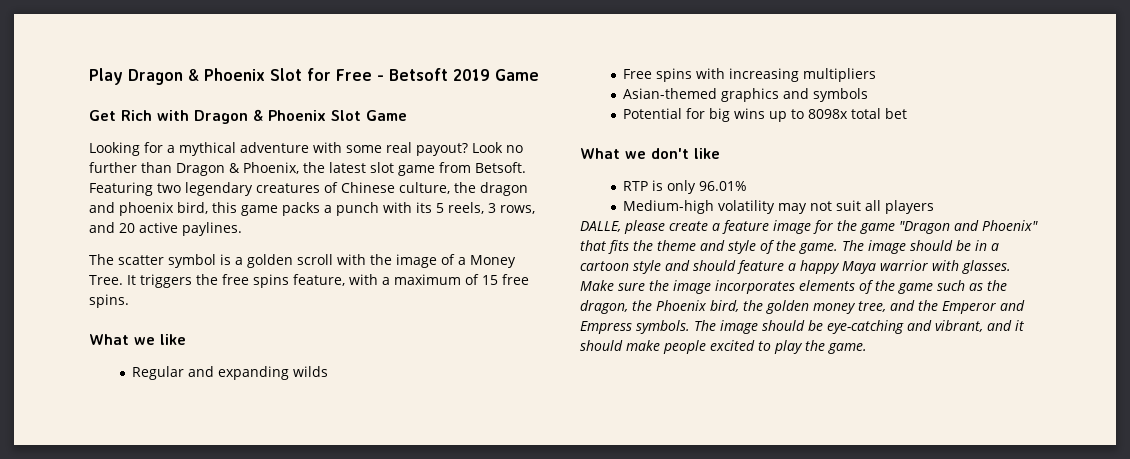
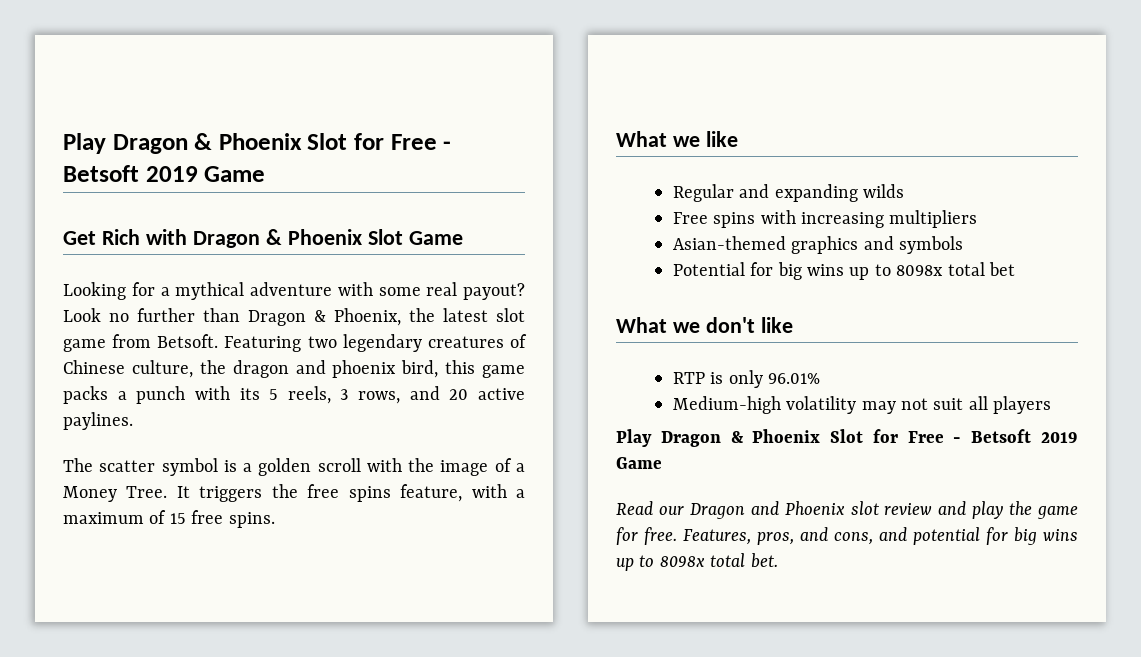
[580,220,1038,234] [580,240,999,254] [580,260,1011,274] [580,280,1007,294] [580,300,1025,314] [580,320,1024,334] [580,340,867,354] DALLE, please create a feature image for the game "Dragon and Phoenix" that fits the theme and style of the game. The image should be in a cartoon style and should feature a happy Maya warrior with glasses. Make sure the image incorporates elements of the game such as the dragon, the Phoenix bird, the golden money tree, and the Emperor and Empress symbols. The image should be eye-catching and vibrant, and it should make people excited to play the game. -> [616,429,1078,447] [616,457,662,469] [616,501,1078,519] [616,527,1078,545] [616,553,778,571] Play Dragon & Phoenix Slot for Free - Betsoft 2019 Game // Read our Dragon and Phoenix slot review and play the game for free. Features, pros, and cons, and potential for big wins up to 8098x total bet.

